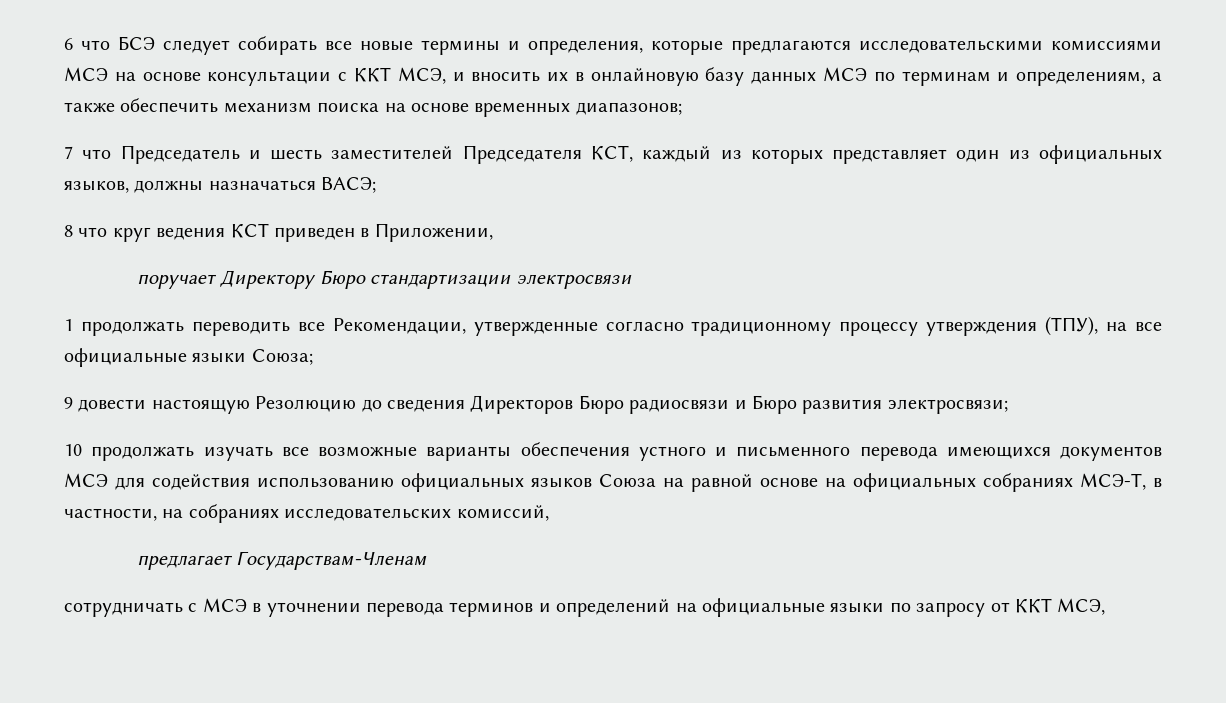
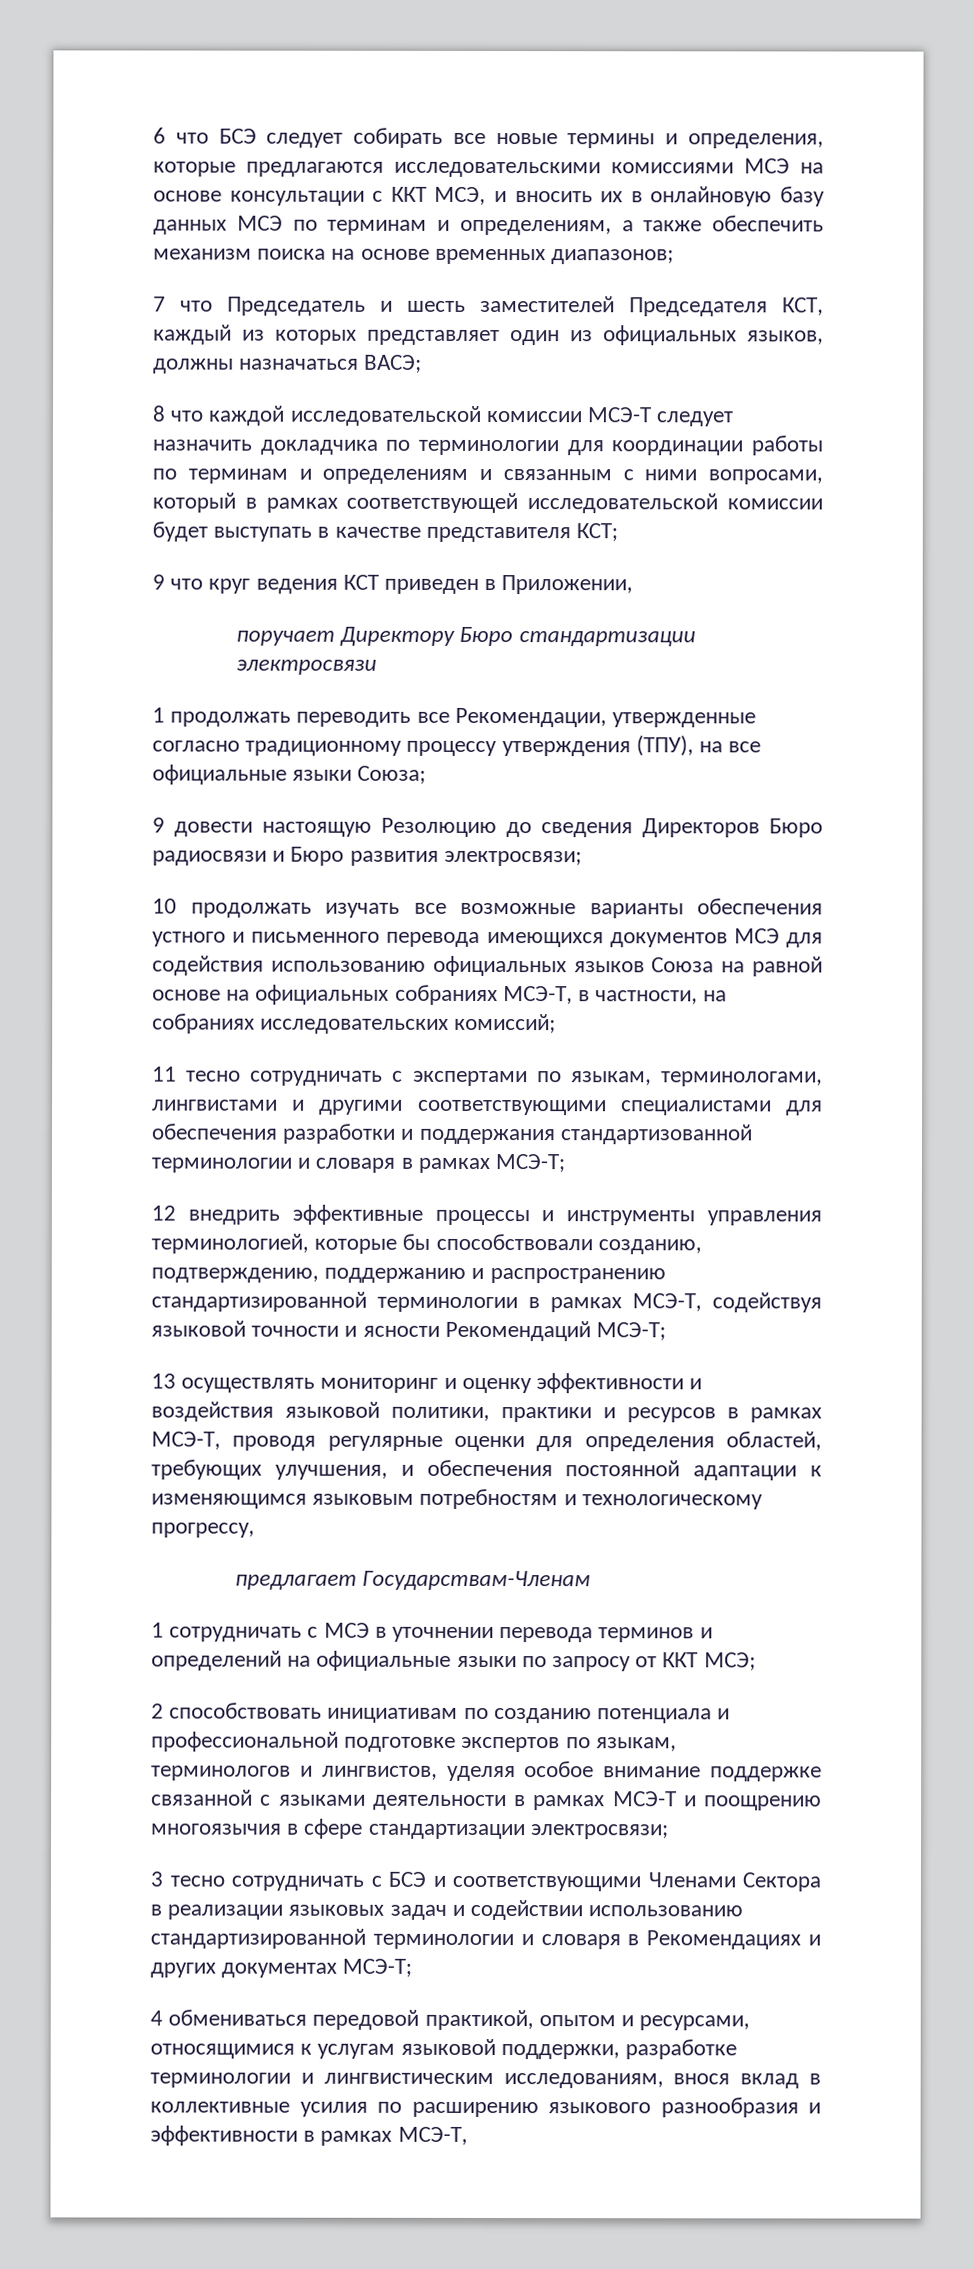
(108, 232) none -> [208,405,735,427] [152,435,824,456] [152,468,823,485] [152,492,823,514] [152,521,619,543] [152,574,204,590] каждой исследовательской комиссии МСЭ-Т следует назначить докладчика по терминологии для координации работы по терминам и определениям и связанным с ними вопросами, который в рамках соответствующей исследовательской комиссии будет выступать в качестве представителя КСТ; // 9 что
[456,505,549,521] комиссий, -> [454,1013,557,1034] [152,1066,823,1087] [152,1099,823,1116] [151,1123,753,1145] [151,1154,566,1174] [151,1204,822,1226] [151,1233,702,1255] [151,1267,666,1284] [151,1291,822,1313] [151,1320,667,1342] [151,1373,703,1394] [151,1401,822,1423] [151,1431,822,1452] [151,1459,822,1481] [151,1488,763,1510] [151,1522,255,1538] комиссий; // 11 тесно сотрудничать с экспертами по языкам, терминологами, лингвистами и другими соответствующими специалистами для обеспечения разработки и поддержания стандартизованной терминологии и словаря в рамках МСЭ-Т; // 12 внедрить эффективные процессы и инструменты управления терминологией, которые бы способствовали созданию, подтверждению, поддержанию и распространению стандартизированной терминологии в рамках МСЭ-Т, содействуя языковой точности и ясности Рекомендаций МСЭ-Т; // 13 осуществлять мониторинг и оценку эффективности и воздействия языковой политики, практики и ресурсов в рамках МСЭ-Т, проводя регулярные оценки для определения областей, требующих улучшения, и обеспечения постоянной адаптации к изменяющимся языковым потребностям и технологическому прогрессу,
(428, 560) none -> [151,1622,164,1638] 1
[1057,598,1106,615] МСЭ, -> [703,1652,756,1671] [151,1702,731,1724] [151,1731,677,1753] [151,1761,822,1782] [151,1789,822,1811] [151,1818,669,1840] [150,1871,821,1892] [150,1899,744,1921] [150,1928,821,1950] [150,1958,413,1978] [150,2009,751,2031] [150,2038,738,2060] [150,2072,822,2089] [150,2097,821,2118] [150,2125,468,2146] МСЭ; // 2 способствовать инициативам по созданию потенциала и профессиональной подготовке экспертов по языкам, терминологов и лингвистов, уделяя особое внимание поддержке связанной с языками деятельности в рамках МСЭ-Т и поощрению многоязычия в сфере стандартизации электросвязи; // 3 тесно сотрудничать с БСЭ и соответствующими Членами Сектора в реализации языковых задач и содействии использованию стандартизированной терминологии и словаря в Рекомендациях и других документах МСЭ-Т; // 4 обмениваться передовой практикой, опытом и ресурсами, относящимися к услугам языковой поддержки, разработке терминологии и лингвистическим исследованиям, внося вклад в коллективные усилия по расширению языкового разнообразия и эффективности в рамках МСЭ-Т,

